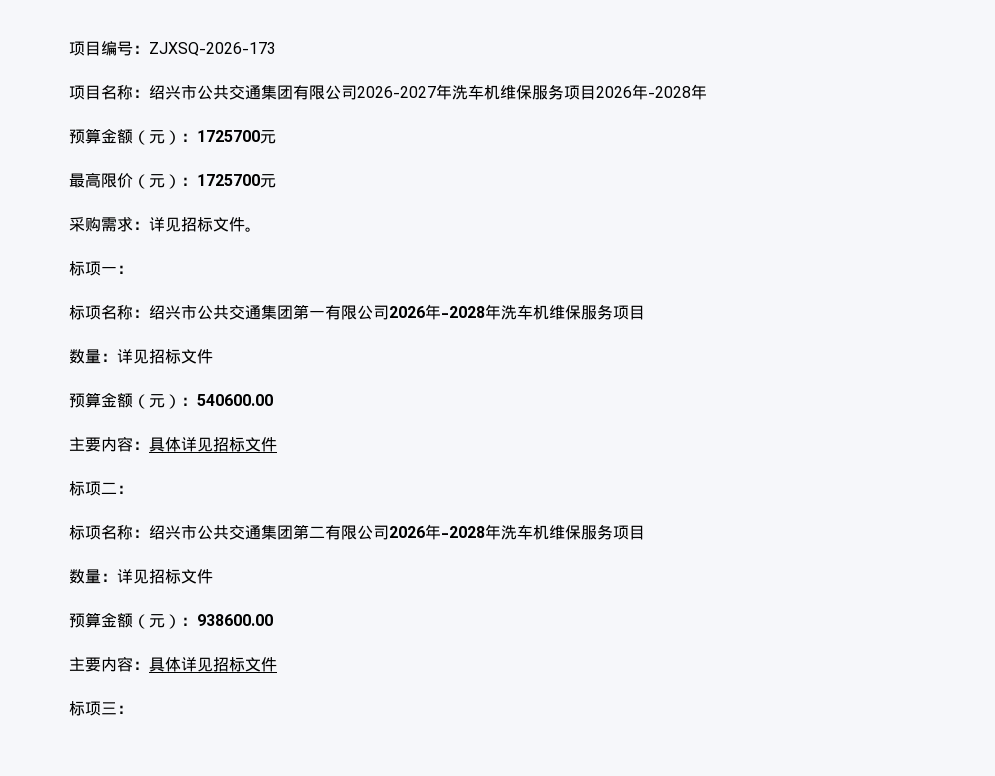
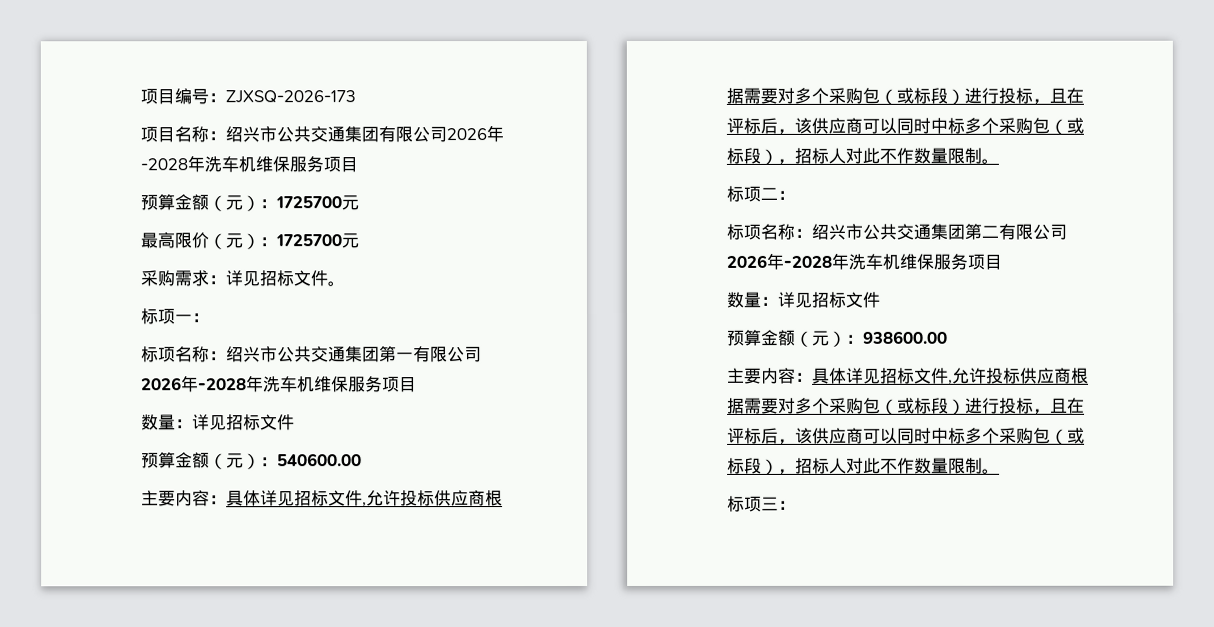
[356,84,707,100] 2026-2027年洗车机维保服务项目2026年-2028年 -> [446,125,505,143] [140,155,359,173] 2026年-2028年洗车机维保服务项目
(277, 444) none -> [362,490,504,508] [726,87,1085,105] [726,117,1085,135] [726,147,1000,165] ,允许投标供应商根据需要对多个采购包（或标段）进行投标，且在评标后，该供应商可以同时中标多个采购包（或标段），招标人对此不作数量限制。
(277, 664) none -> [948,367,1090,385] [727,397,1086,415] [727,427,1086,445] [727,457,1001,475] ,允许投标供应商根据需要对多个采购包（或标段）进行投标，且在评标后，该供应商可以同时中标多个采购包（或标段），招标人对此不作数量限制。

